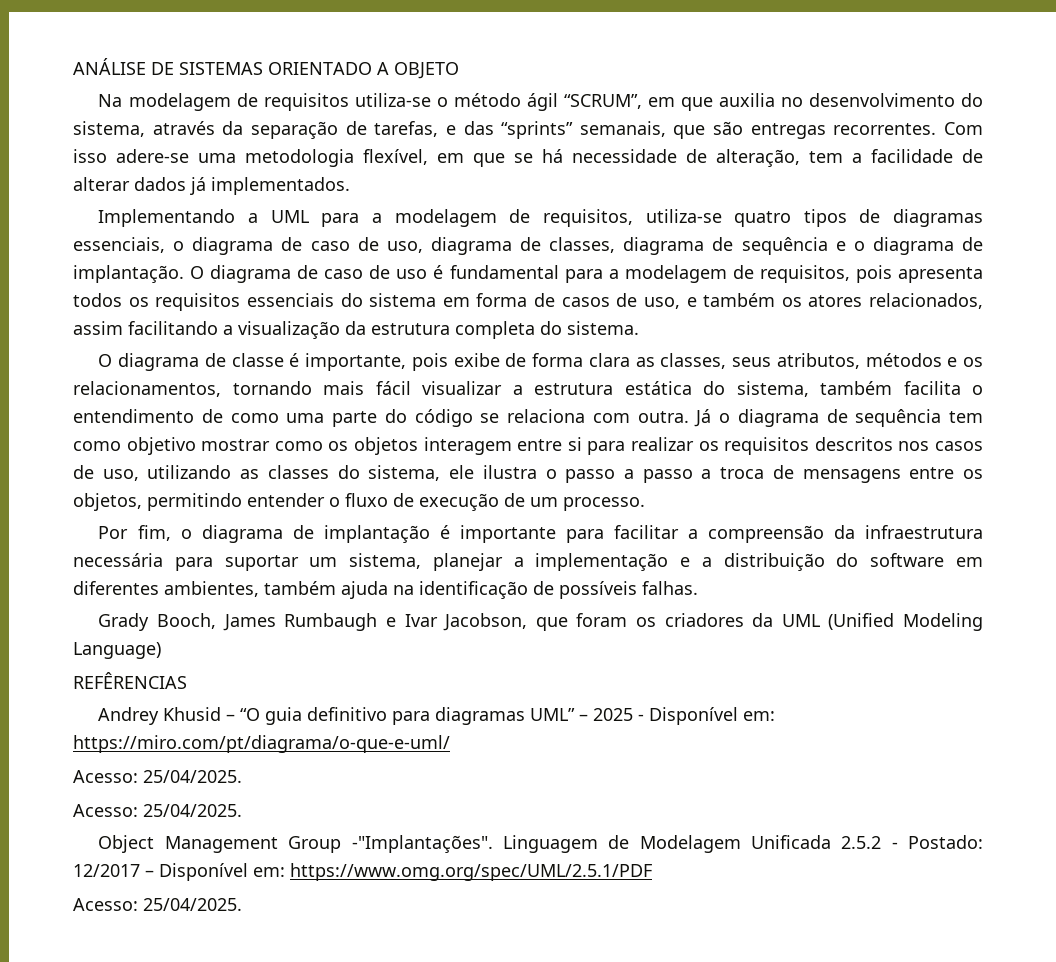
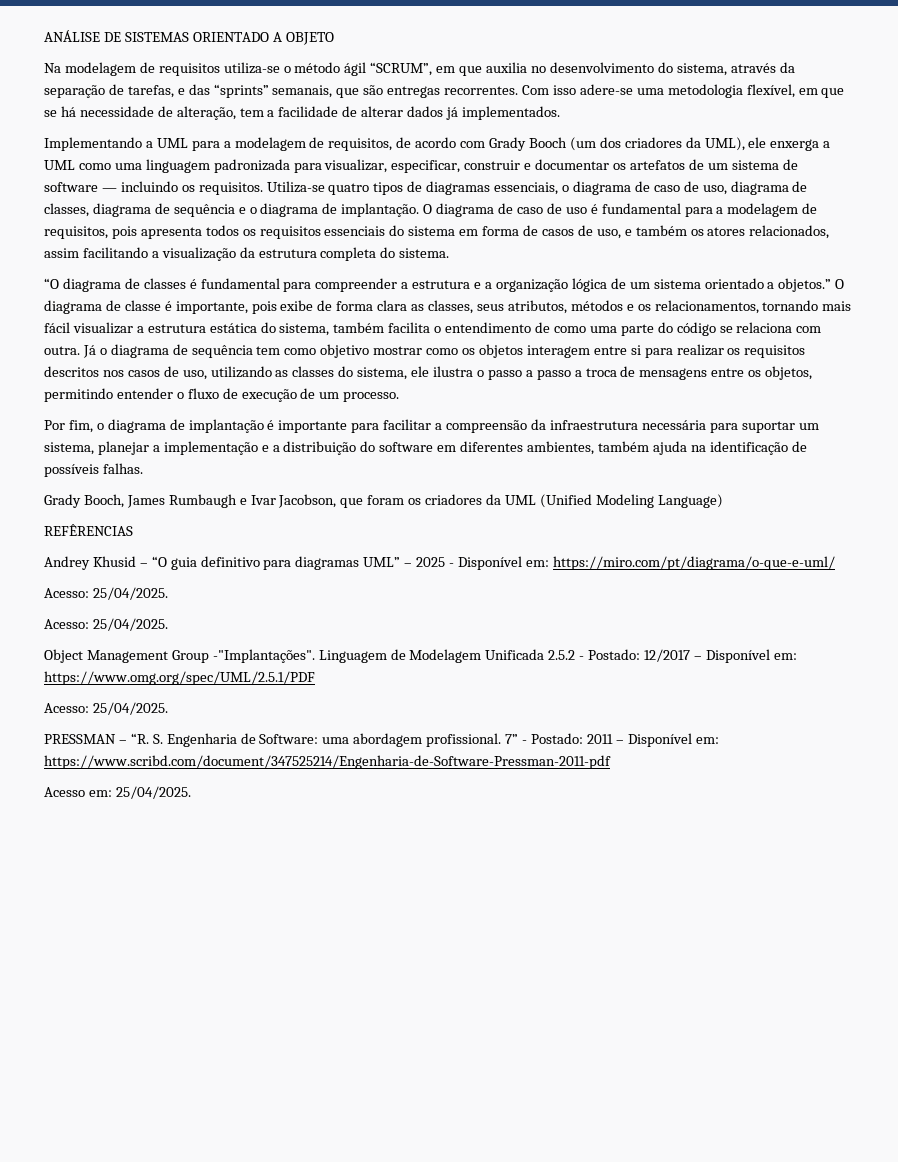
[645,209,722,223] utiliza-se -> [396,137,831,151] [44,159,798,173] [44,181,325,195] de acordo com Grady Booch (um dos criadores da UML), ele enxerga a UML como uma linguagem padronizada para visualizar, especificar, construir e documentar os artefatos de um sistema de software — incluindo os requisitos. Utiliza-se
(639, 328) none -> [44,278,832,292] “O diagrama de classes é fundamental para compreender a estrutura e a organização lógica de um sistema orientado a objetos.”
(242, 904) none -> [44,733,719,747] [44,755,611,769] [44,786,191,799] // PRESSMAN – “R. S. Engenharia de Software: uma abordagem profissional. 7” - Postado: 2011 – Disponível em: https://www.scribd.com/document/347525214/Engenharia-de-Software-Pressman-2011-pdf // Acesso em: 25/04/2025.

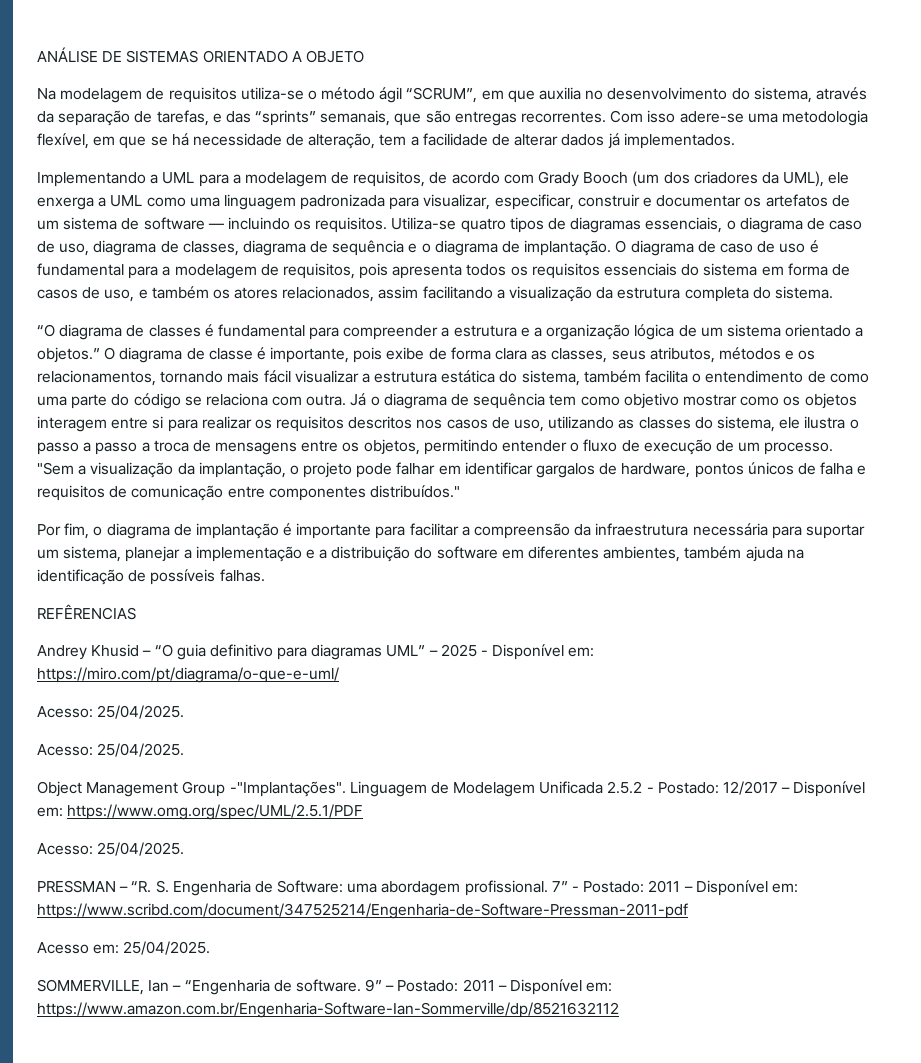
(400, 397) none -> [37,462,867,478] [37,485,460,501] "Sem a visualização da implantação, o projeto pode falhar em identificar gargalos de hardware, pontos únicos de falha e requisitos de comunicação entre componentes distribuídos."
[44,494,723,508] // Grady Booch, James Rumbaugh e Ivar Jacobson, que foram os criadores da UML (Unified Modeling Language) -> (265, 575) none
(191, 792) none -> [37,979,613,995] [37,1002,619,1018] // SOMMERVILLE, Ian – “Engenharia de software. 9” – Postado: 2011 – Disponível em: https://www.amazon.com.br/Engenharia-Software-Ian-Sommerville/dp/8521632112

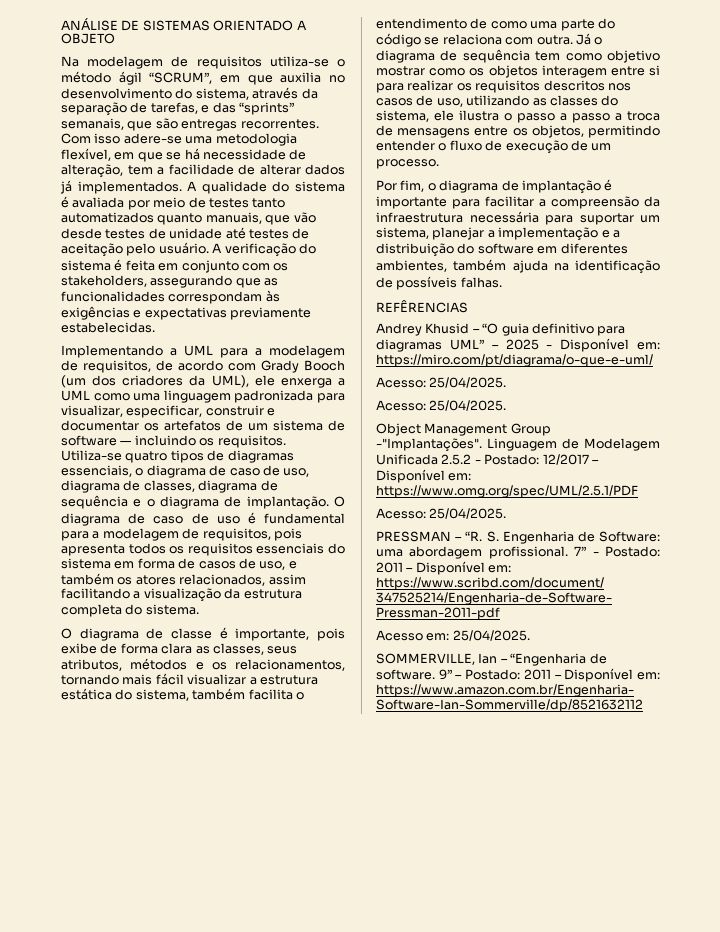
(735, 141) none -> [187,181,345,194] [61,196,286,210] [61,212,316,225] [61,227,310,239] [61,242,316,257] [61,259,289,273] [61,275,279,288] [61,290,280,304] [61,306,312,320] [61,322,155,333] A qualidade do sistema é avaliada por meio de testes tanto automatizados quanto manuais, que vão desde testes de unidade até testes de aceitação pelo usuário. A verificação do sistema é feita em conjunto com os stakeholders, assegurando que as funcionalidades correspondam às exigências e expectativas previamente estabelecidas.
[37,324,864,340] [37,347,100,363] “O diagrama de classes é fundamental para compreender a estrutura e a organização lógica de um sistema orientado a objetos.” -> (199, 609) none
[37,462,867,478] [37,485,460,501] "Sem a visualização da implantação, o projeto pode falhar em identificar gargalos de hardware, pontos únicos de falha e requisitos de comunicação entre componentes distribuídos." -> (439, 164) none

